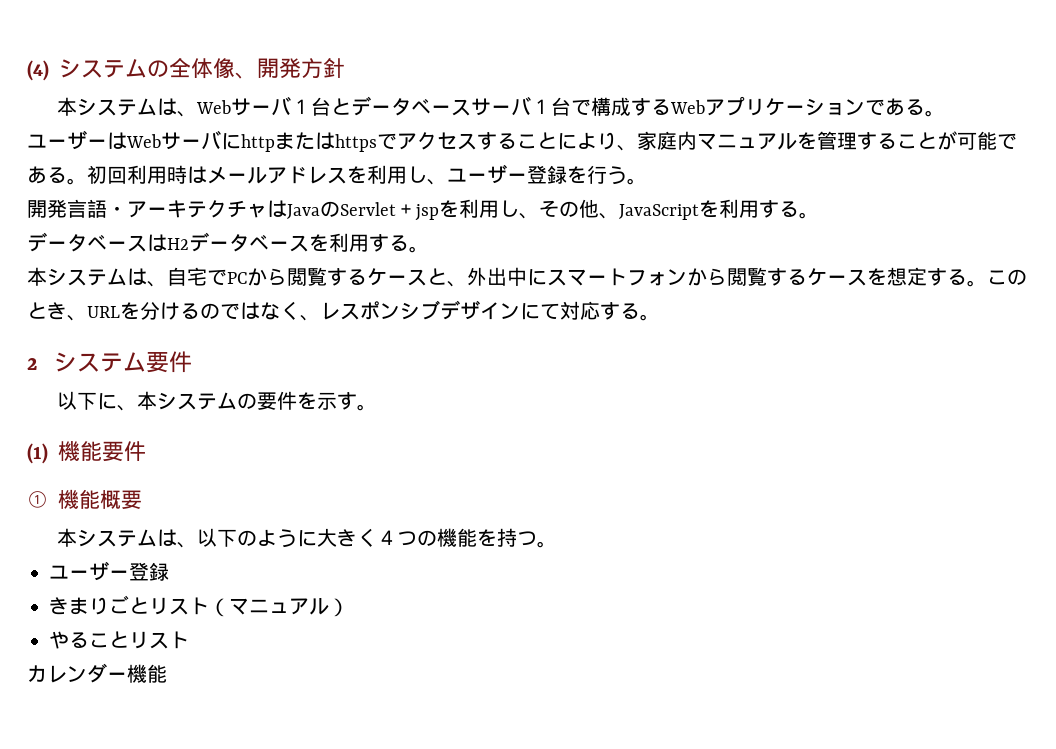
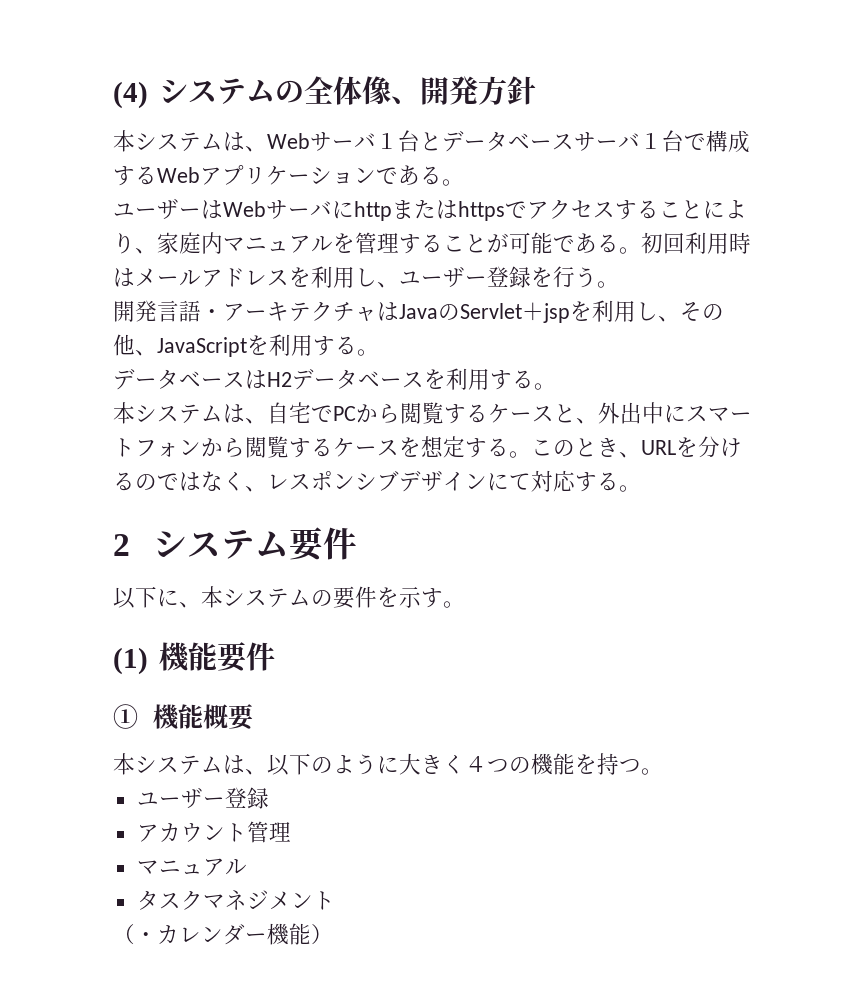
[49,595,349,617] [49,631,169,649] きまりごとリスト（マニュアル） // やることリス -> [136,821,291,843] [136,858,247,876] [136,890,313,910] アカウント管理 // マニュアル // タスクマネジメン
(189, 640) none -> [113,924,157,945] （・
(167, 673) none -> [311,924,333,945] ）

